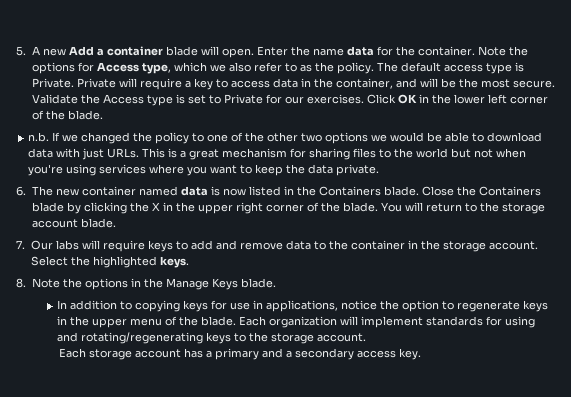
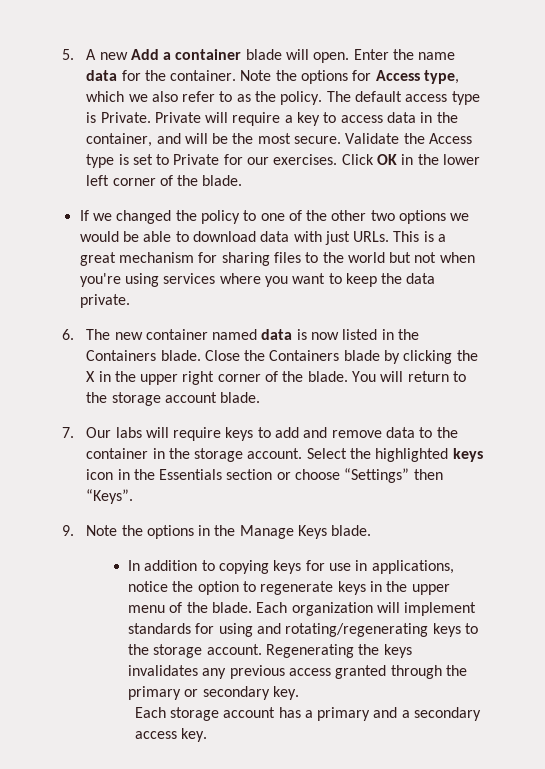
[28,132,50,142] n.b. -> (243, 180) none
[159,256,189,268] [16,278,26,288] keys. // 8. -> [452,448,483,462] [86,468,443,483] [86,489,134,504] [62,525,74,536] keys icon in the Essentials section or choose “Settings” then “Keys”. // 9.
(366, 337) none -> [265,644,412,658] [127,665,467,679] [127,686,299,700] Regenerating the keys invalidates any previous access granted through the primary or secondary key.

